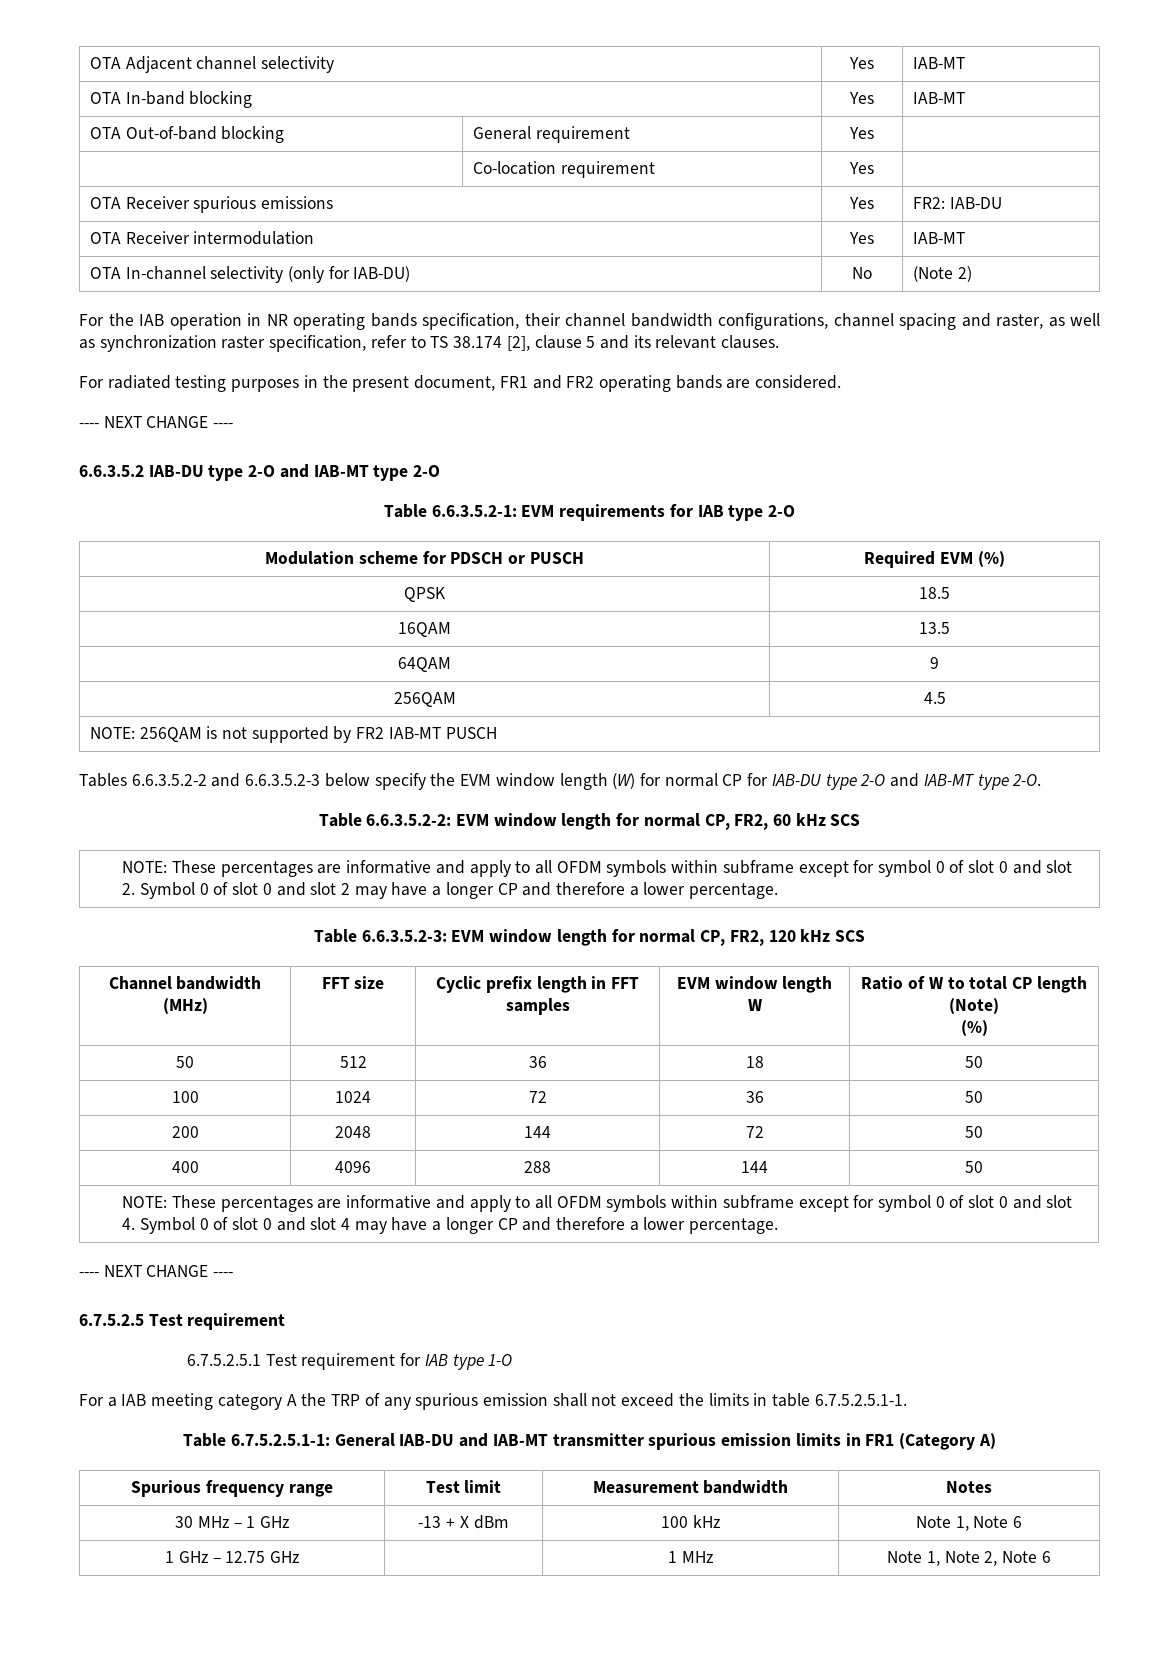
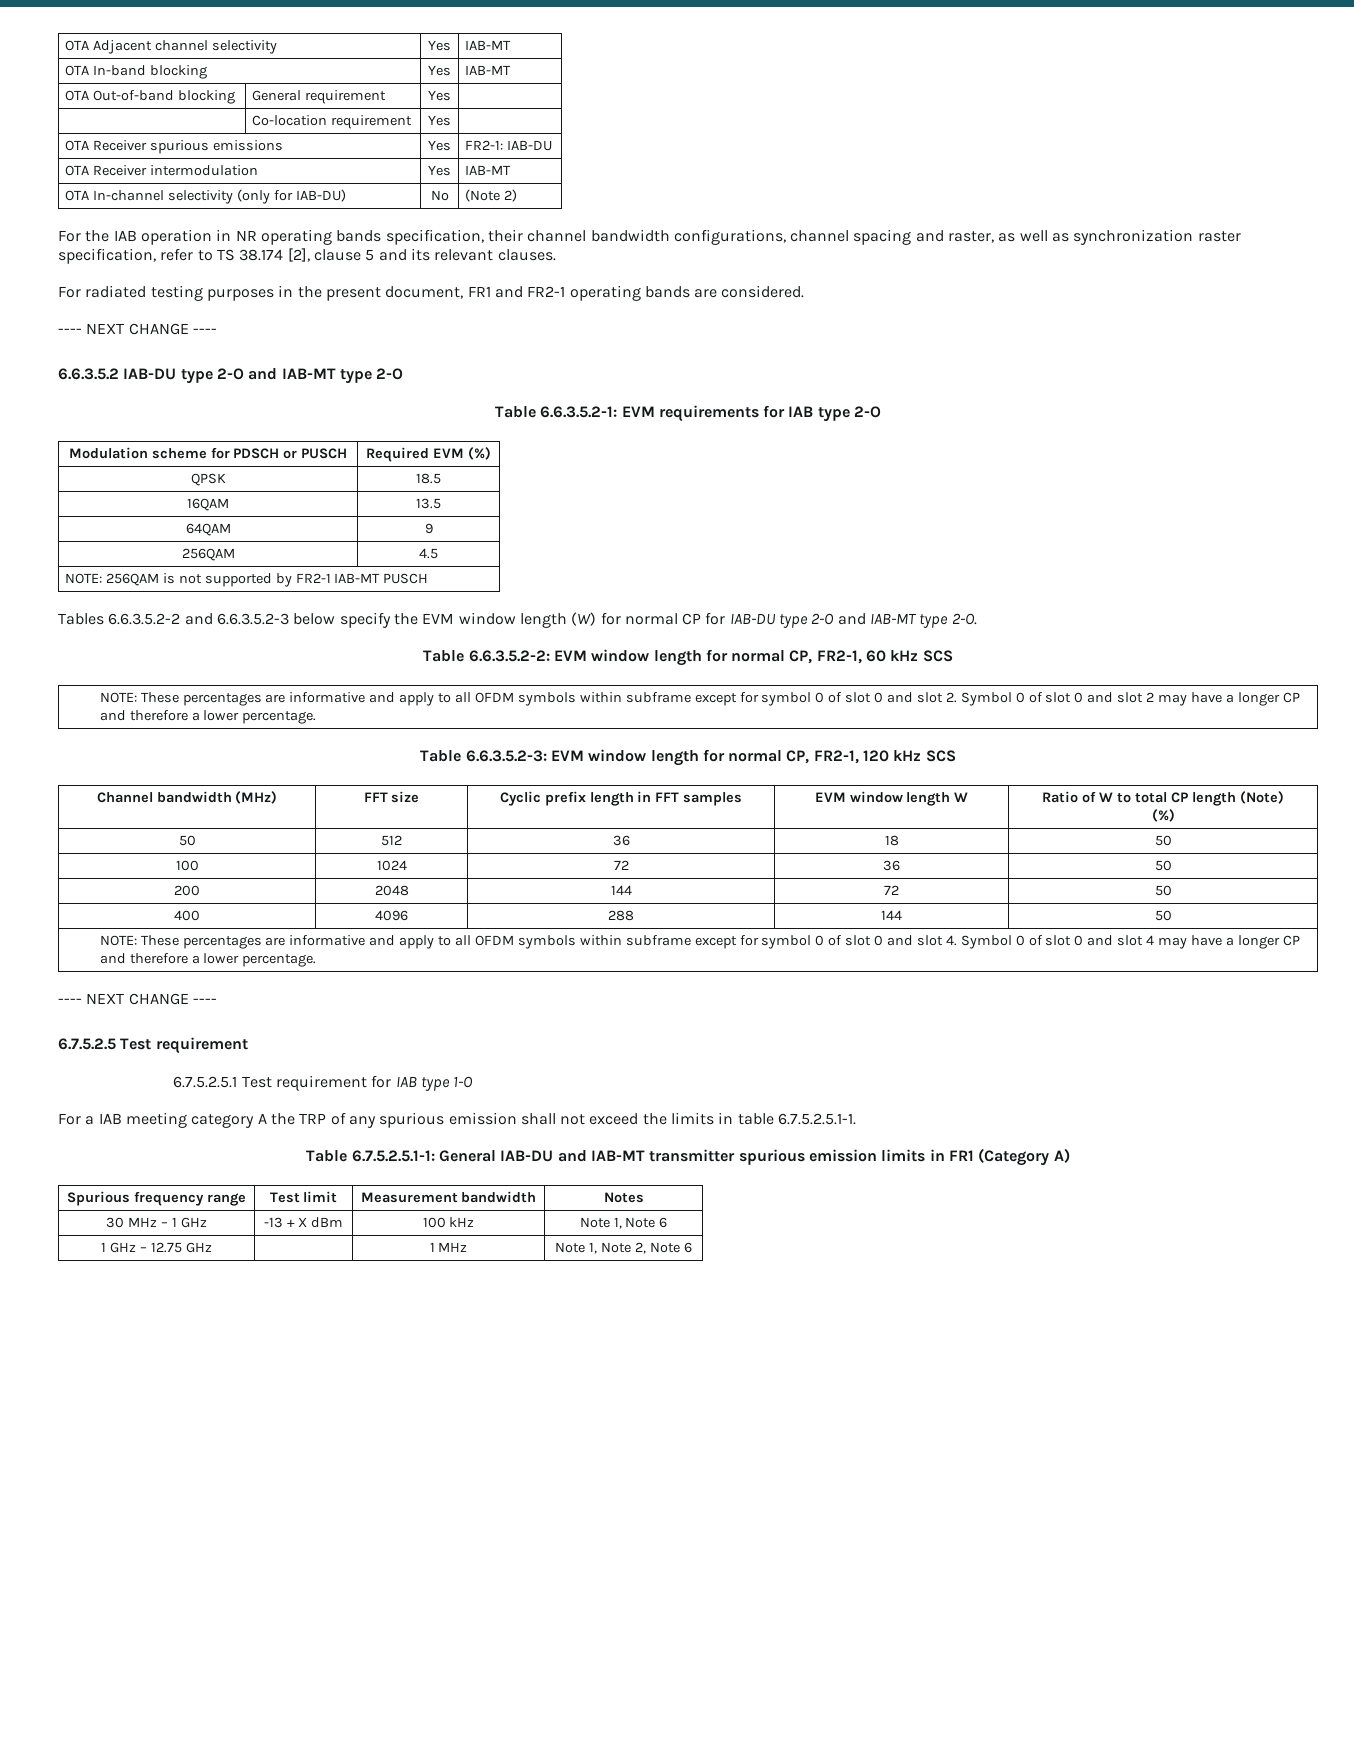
[912,197,945,209] FR2: -> [465,140,504,150] FR2-1:
[566,376,595,388] FR2 -> [527,286,566,297] FR2-1
[356,727,385,739] FR2 -> [295,573,331,583] FR2-1
[734,814,769,830] FR2, -> [816,650,862,664] FR2-1,
[729,930,764,946] FR2, -> [813,750,859,764] FR2-1,

